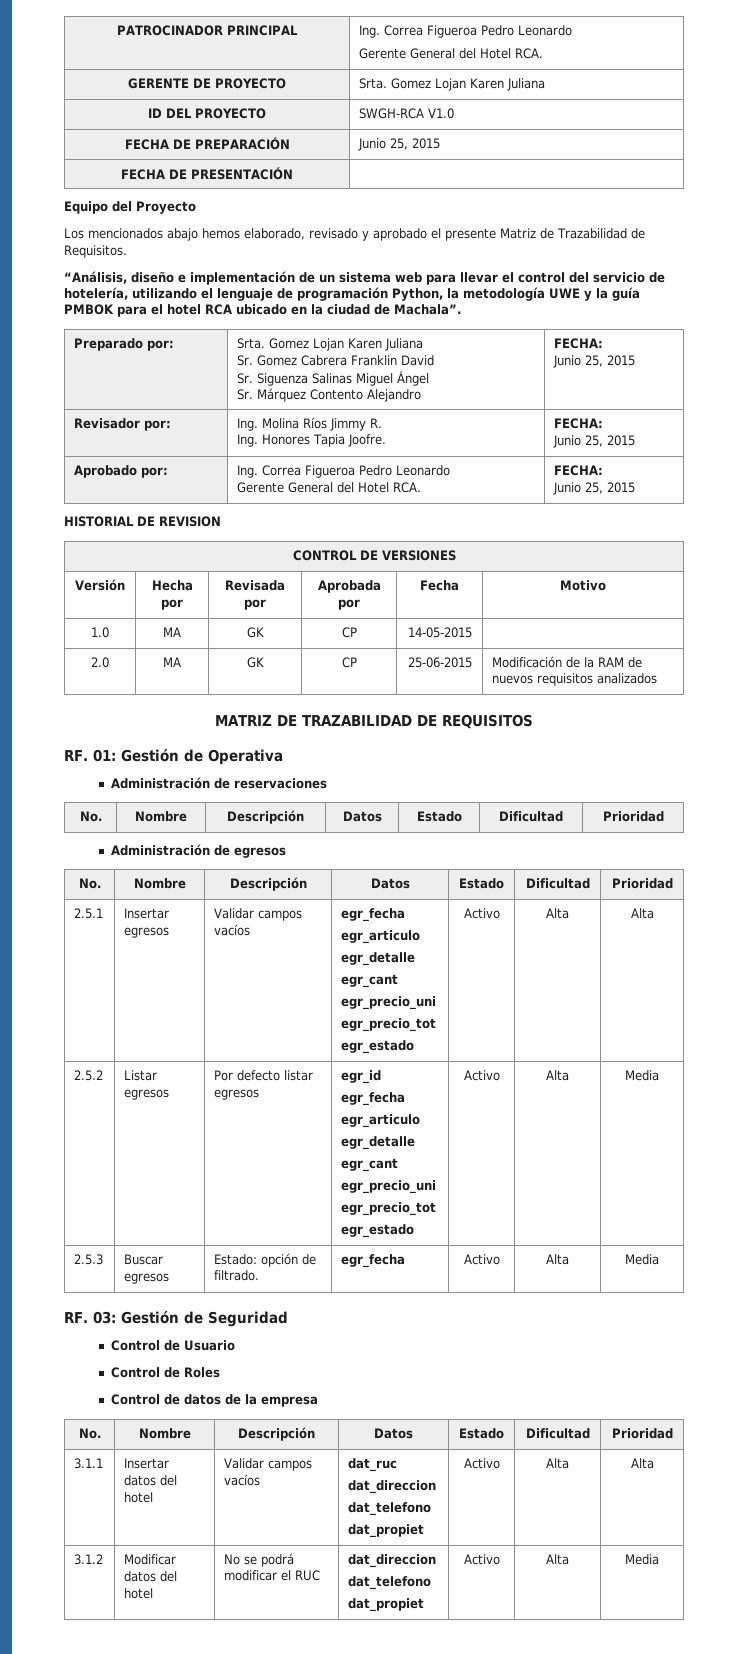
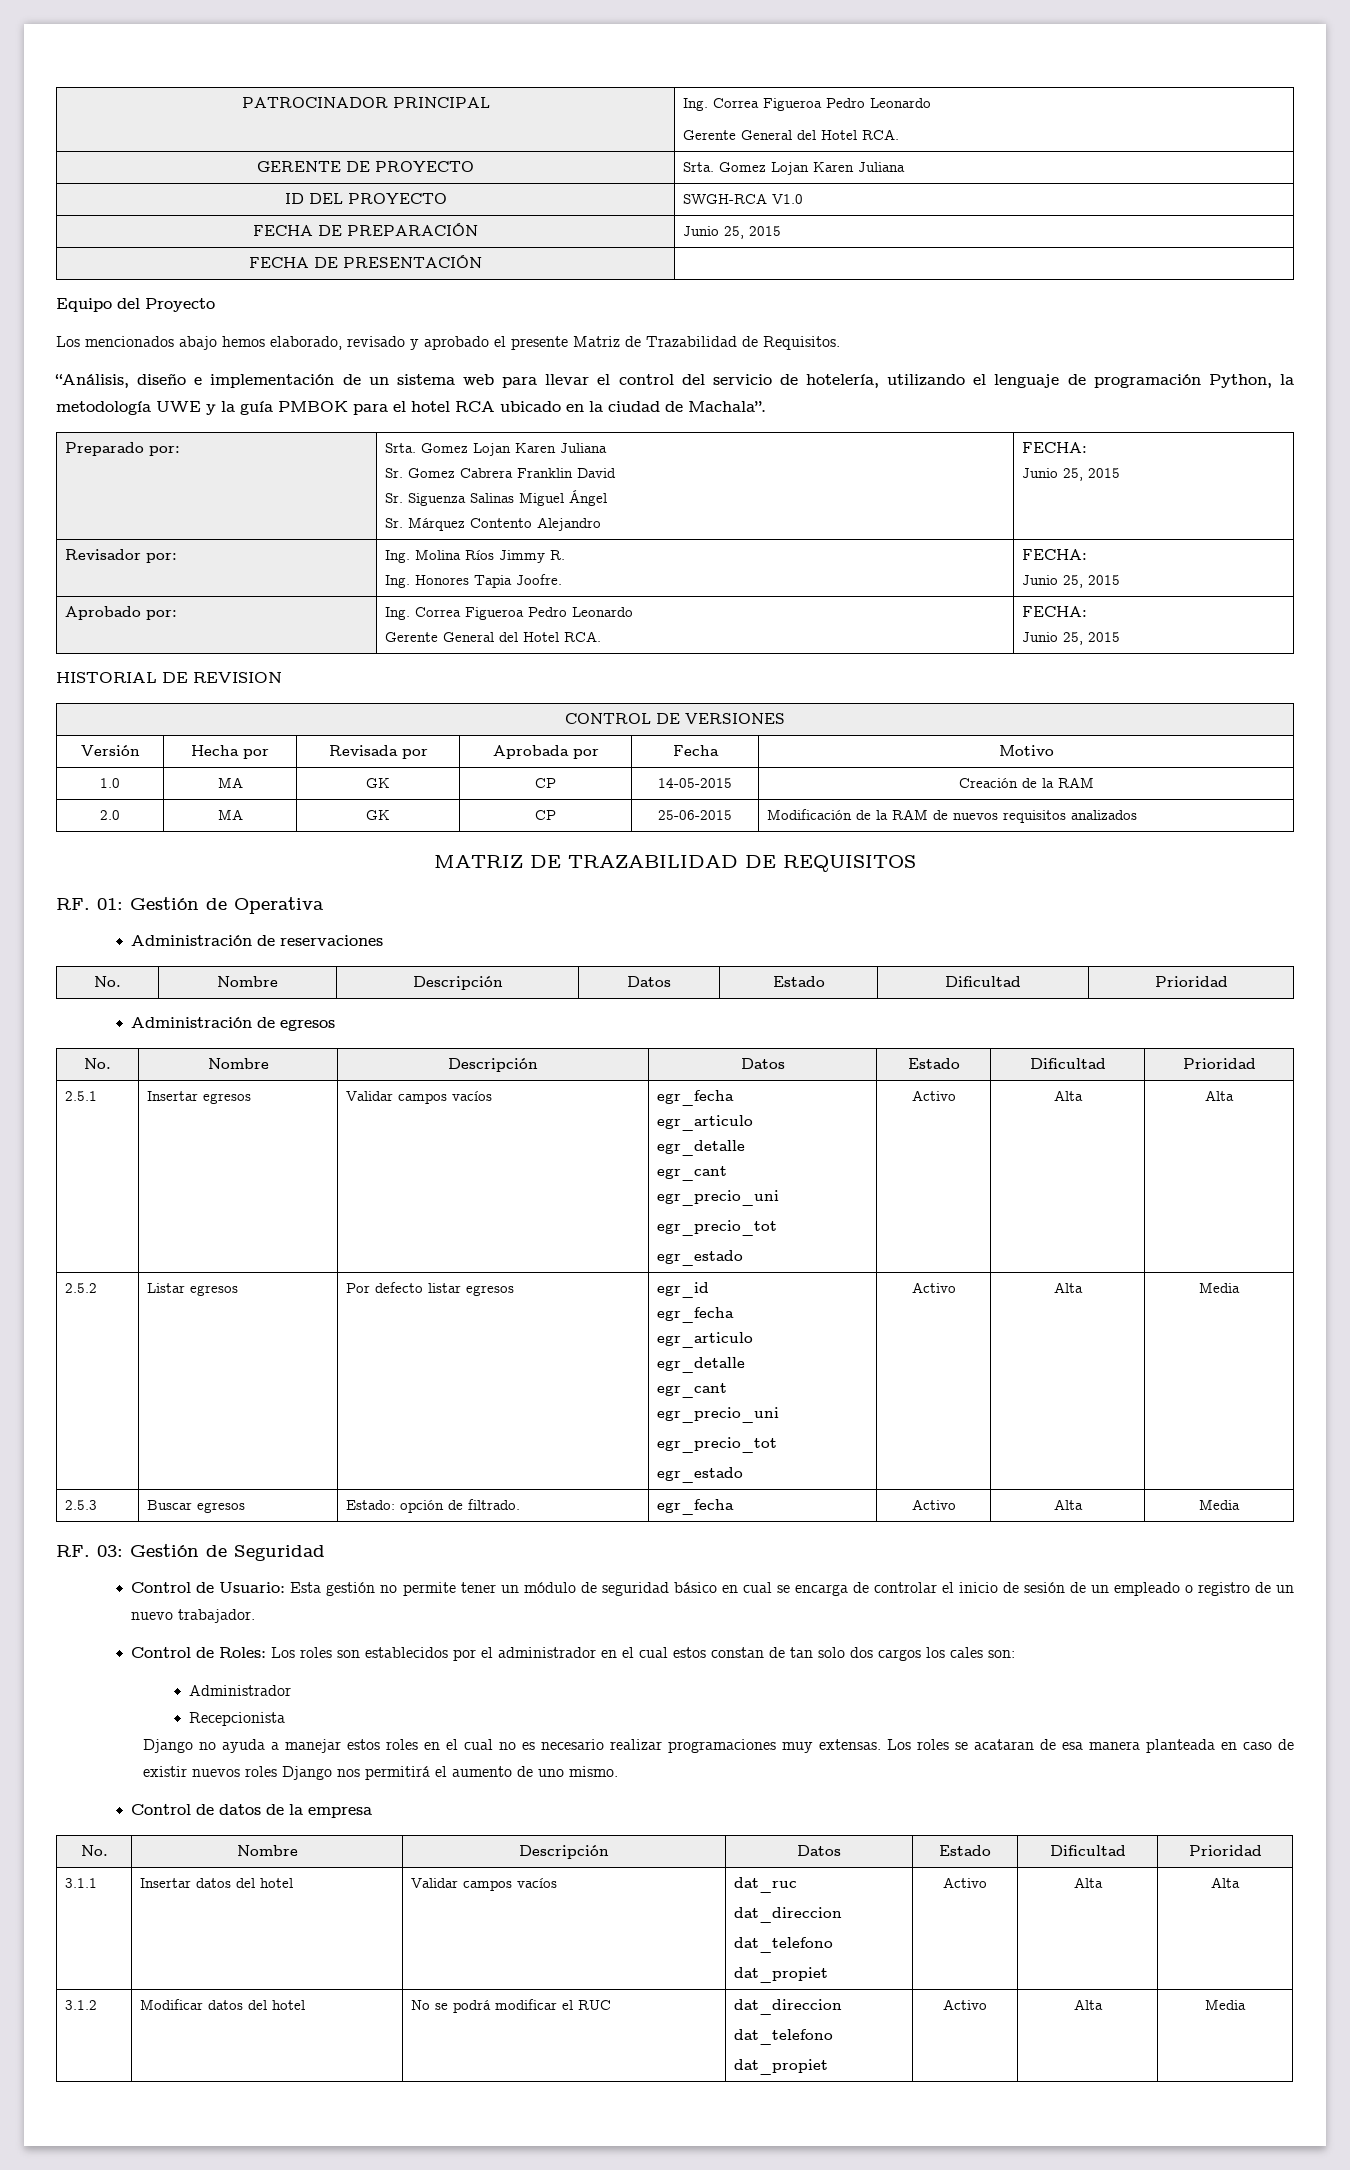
(472, 632) none -> [958,777,1094,788] Creación de la RAM
[183,1340,235,1351] [110,1367,220,1378] Usuario // Control de Roles -> [219,1582,1294,1596] [131,1609,256,1623] [131,1647,1016,1661] [189,1685,292,1696] [189,1712,286,1726] [142,1739,1294,1753] [142,1766,618,1780] Usuario: Esta gestión no permite tener un módulo de seguridad básico en cual se encarga de controlar el inicio de sesión de un empleado o registro de un nuevo trabajador. // Control de Roles: Los roles son establecidos por el administrador en el cual estos constan de tan solo dos cargos los cales son: // Administrador // Recepcionista // Django no ayuda a manejar estos roles en el cual no es necesario realizar programaciones muy extensas. Los roles se acataran de esa manera planteada en caso de existir nuevos roles Django nos permitirá el aumento de uno mismo.

